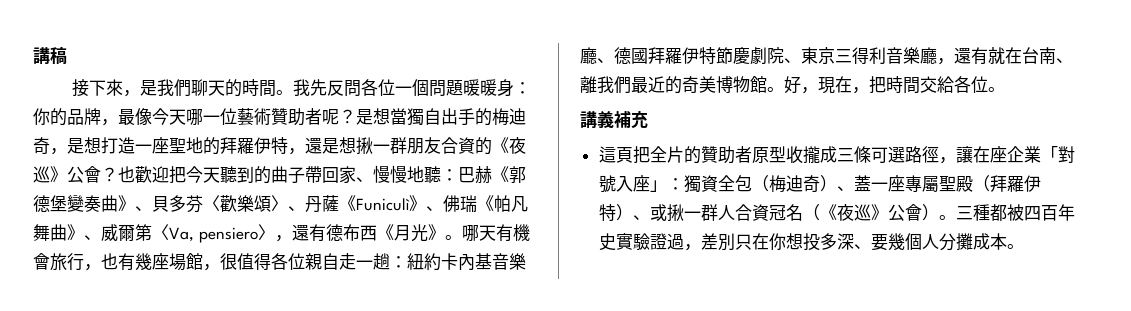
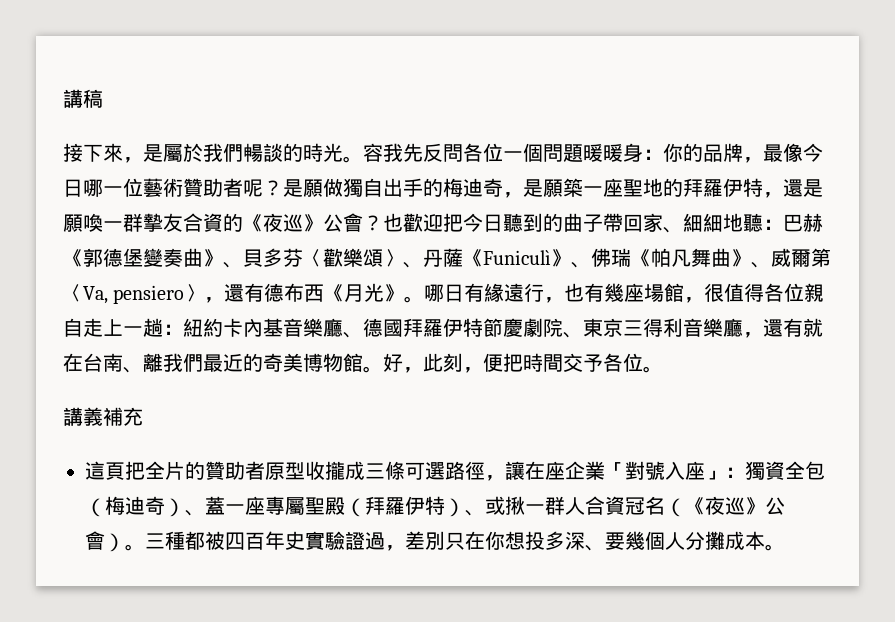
[156,79,293,97] 我們聊天的時間。 -> [163,143,383,163] 屬於我們暢談的時光。容
[169,109,186,125] 天 -> [63,179,83,197] 日
[373,108,407,125] 想當 -> [303,178,343,197] 願做
[84,137,135,154] 想打造 -> [543,178,583,197] 願築
[339,137,424,155] 想揪一群朋 -> [63,213,163,232] 願喚一群摯
[203,167,220,183] 天 -> [483,214,503,232] 日
[373,165,407,183] 慢慢 -> [683,213,723,232] 細細
[478,224,530,242] [33,253,67,271] 天有機會旅 -> [444,283,525,302] 日有緣遠
(356, 261) none -> [103,319,123,336] 上
[818,76,869,94] 現在， -> [423,353,503,373] 此刻，便
[937,76,954,93] 給 -> [583,354,603,372] 予

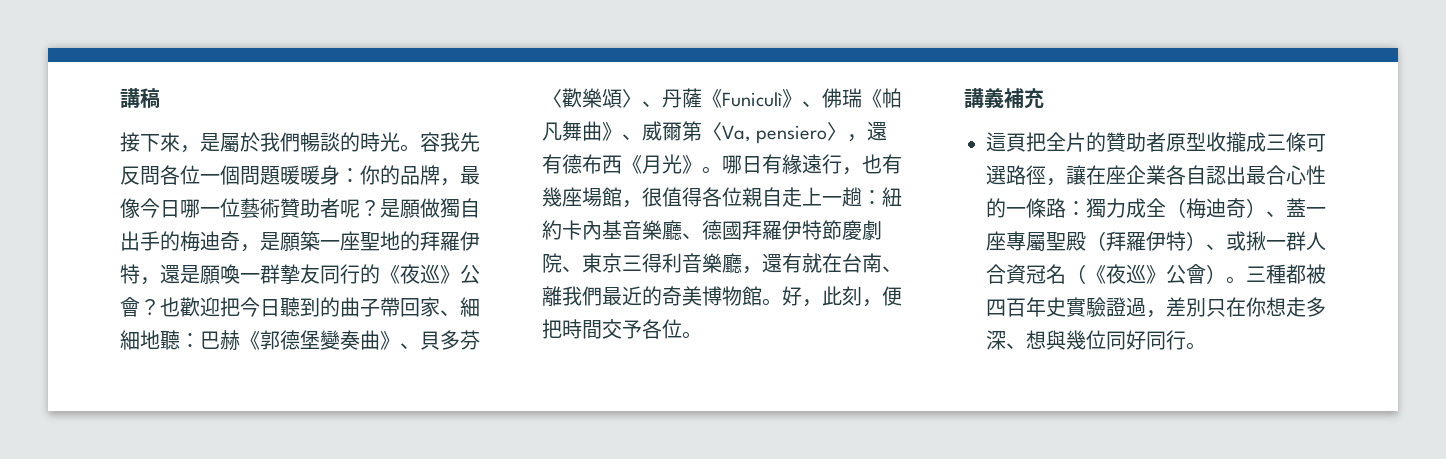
[183,213,223,232] 合資 -> [320,264,360,284] 同行
[605,461,825,480] 「對號入座」：獨資全包 -> [1166,165,1326,185] [986,198,1166,218] 各自認出最合心性的一條路：獨力成全
[525,531,765,551] 投多深、要幾個人分攤成本 -> [1286,297,1326,317] [986,330,1186,350] 走多深、想與幾位同好同行

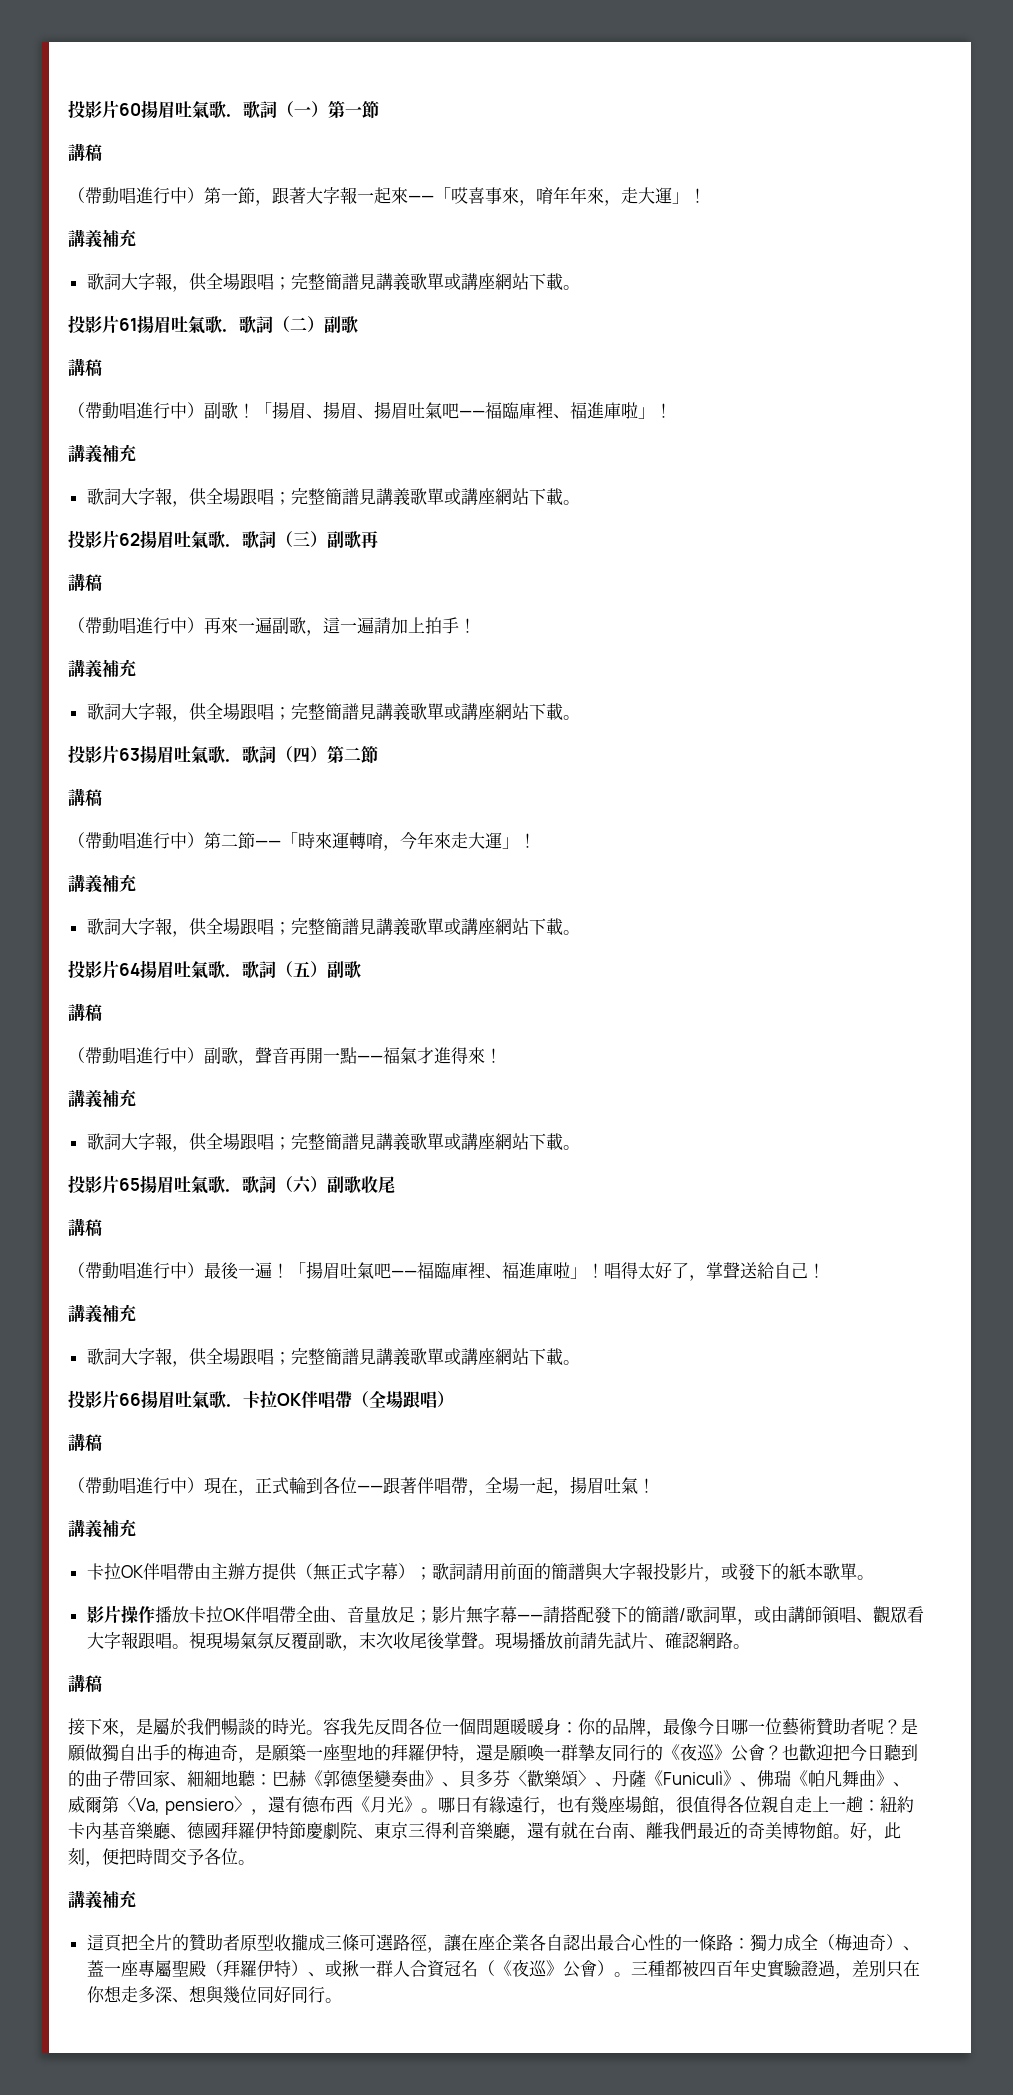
(120, 98) none -> [68,100,379,119] [68,143,102,161] [68,186,706,206] [68,229,136,248] [86,273,580,292] [68,315,358,334] [68,358,102,376] [68,401,672,419] [68,444,136,463] [86,488,580,507] [68,530,378,549] [68,573,102,591] [68,617,476,636] [68,659,136,678] [86,703,580,722] [68,745,378,764] [68,788,102,806] [68,831,536,851] [68,874,136,893] [86,918,580,937] [68,960,361,979] [68,1003,102,1021] [68,1047,502,1066] [68,1089,136,1108] [86,1133,580,1152] [68,1175,395,1194] [68,1218,102,1236] [68,1261,825,1281] [68,1304,136,1323] [86,1348,580,1367] [68,1390,454,1409] [68,1433,102,1451] [68,1476,655,1496] [68,1519,136,1538] [86,1562,874,1582] [86,1605,924,1625] [86,1632,750,1651] 投影片60揚眉吐氣歌．歌詞（一）第一節 // 講稿 // （帶動唱進行中）第一節，跟著大字報一起來——「哎喜事來，唷年年來，走大運」！ // 講義補充 // 歌詞大字報，供全場跟唱；完整簡譜見講義歌單或講座網站下載。 // 投影片61揚眉吐氣歌．歌詞（二）副歌 // 講稿 // （帶動唱進行中）副歌！「揚眉、揚眉、揚眉吐氣吧——福臨庫裡、福進庫啦」！ // 講義補充 // 歌詞大字報，供全場跟唱；完整簡譜見講義歌單或講座網站下載。 // 投影片62揚眉吐氣歌．歌詞（三）副歌再 // 講稿 // （帶動唱進行中）再來一遍副歌，這一遍請加上拍手！ // 講義補充 // 歌詞大字報，供全場跟唱；完整簡譜見講義歌單或講座網站下載。 // 投影片63揚眉吐氣歌．歌詞（四）第二節 // 講稿 // （帶動唱進行中）第二節——「時來運轉唷，今年來走大運」！ // 講義補充 // 歌詞大字報，供全場跟唱；完整簡譜見講義歌單或講座網站下載。 // 投影片64揚眉吐氣歌．歌詞（五）副歌 // 講稿 // （帶動唱進行中）副歌，聲音再開一點——福氣才進得來！ // 講義補充 // 歌詞大字報，供全場跟唱；完整簡譜見講義歌單或講座網站下載。 // 投影片65揚眉吐氣歌．歌詞（六）副歌收尾 // 講稿 // （帶動唱進行中）最後一遍！「揚眉吐氣吧——福臨庫裡、福進庫啦」！唱得太好了，掌聲送給自己！ // 講義補充 // 歌詞大字報，供全場跟唱；完整簡譜見講義歌單或講座網站下載。 // 投影片66揚眉吐氣歌．卡拉OK伴唱帶（全場跟唱） // 講稿 // （帶動唱進行中）現在，正式輪到各位——跟著伴唱帶，全場一起，揚眉吐氣！ // 講義補充 // 卡拉OK伴唱帶由主辦方提供（無正式字幕）；歌詞請用前面的簡譜與大字報投影片，或發下的紙本歌單。 // 影片操作播放卡拉OK伴唱帶全曲、音量放足；影片無字幕——請搭配發下的簡譜/歌詞單，或由講師領唱、觀眾看大字報跟唱。視現場氣氛反覆副歌，末次收尾後掌聲。現場播放前請先試片、確認網路。 //

